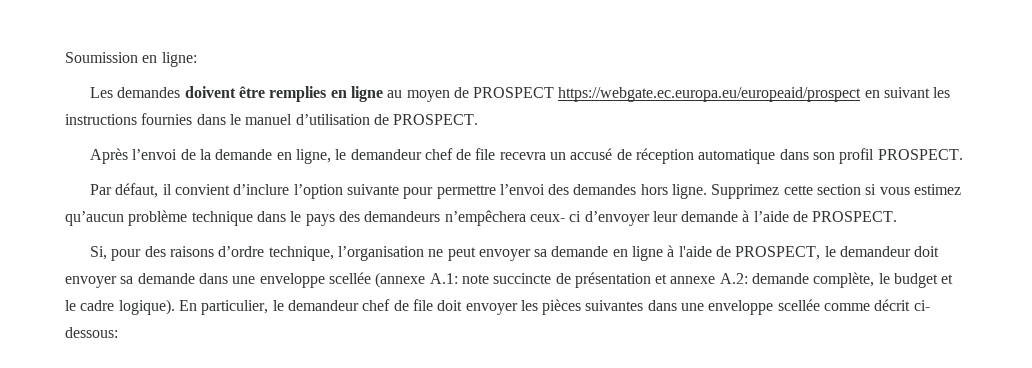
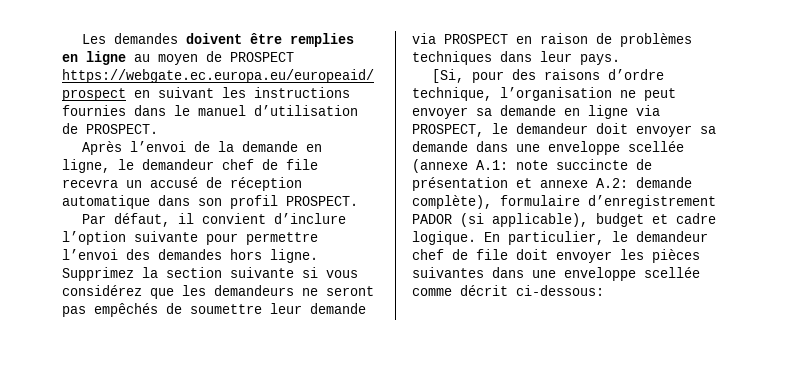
[65,52,197,67] Soumission en ligne: // -> (82, 39) none
[783,184,962,195] [65,210,898,226] [89,246,107,260] cette section si vous estimez qu’aucun problème technique dans le pays des demandeurs n’empêchera ceux- ci d’envoyer leur demande à l’aide de PROSPECT. // Si, -> [142,267,358,278] [62,285,374,299] [62,303,366,317] [412,33,692,47] [412,51,620,65] [432,69,465,83] la section suivante si vous considérez que les demandeurs ne seront pas empêchés de soumettre leur demande via PROSPECT en raison de problèmes techniques dans leur pays. // [Si,
[667,245,732,257] à l'aide de -> [636,105,660,116] via
[813,272,954,288] [65,299,175,315] complète, le budget et le cadre logique). -> [412,195,716,209] [412,213,716,227] [412,231,476,245] complète), formulaire d’enregistrement PADOR (si applicable), budget et cadre logique.
[913,300,930,311] [65,327,118,338] ci- dessous: -> [516,285,604,296] ci-dessous:

